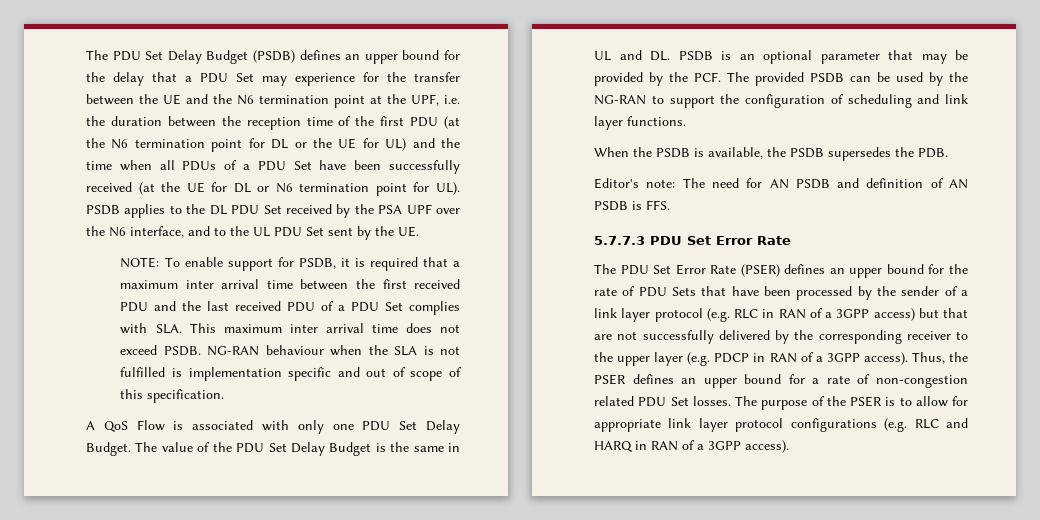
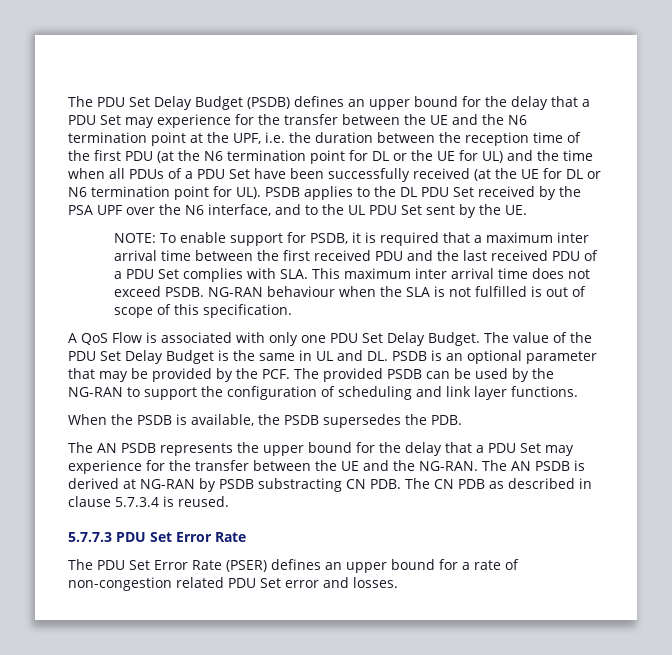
[188,367,360,381] implementation specific and -> (542, 291) none
[594,178,968,189] [594,200,670,211] Editor's note: The need for AN PSDB and definition of AN PSDB is FFS. -> [68,442,574,456] [68,460,585,474] [68,478,592,492] [68,496,229,507] The AN PSDB represents the upper bound for the delay that a PDU Set may experience for the transfer between the UE and the NG-RAN. The AN PSDB is derived at NG-RAN by PSDB substracting CN PDB. The CN PDB as described in clause 5.7.3.4 is reused.
[949,264,968,274] [594,286,968,300] [594,308,968,322] [594,330,968,344] [594,352,968,366] [594,374,805,388] the rate of PDU Sets that have been processed by the sender of a link layer protocol (e.g. RLC in RAN of a 3GPP access) but that are not successfully delivered by the corresponding receiver to the upper layer (e.g. PDCP in RAN of a 3GPP access). Thus, the PSER defines an upper bound for -> (458, 564) none
[692,396,968,410] [594,418,968,432] [594,440,789,453] losses. The purpose of the PSER is to allow for appropriate link layer protocol configurations (e.g. RLC and HARQ in RAN of a 3GPP access). -> [285,577,398,588] error and losses.

